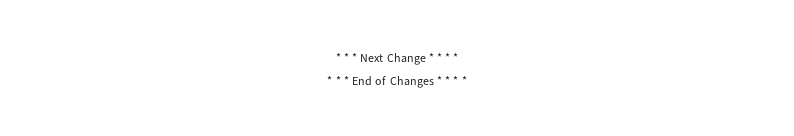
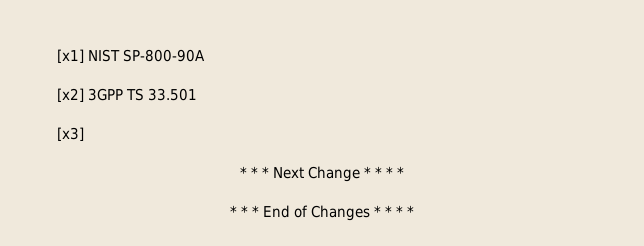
(335, 57) none -> [57,49,206,63] [57,88,198,102] [57,127,84,141] [x1] NIST SP-800-90A // [x2] 3GPP TS 33.501 // [x3] //

